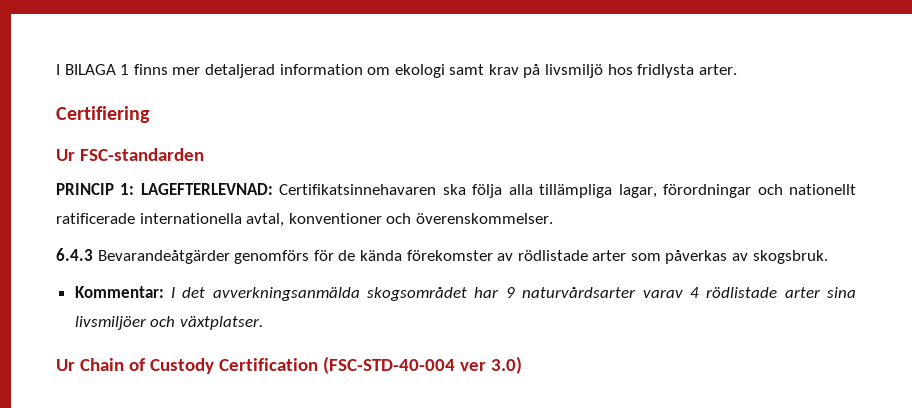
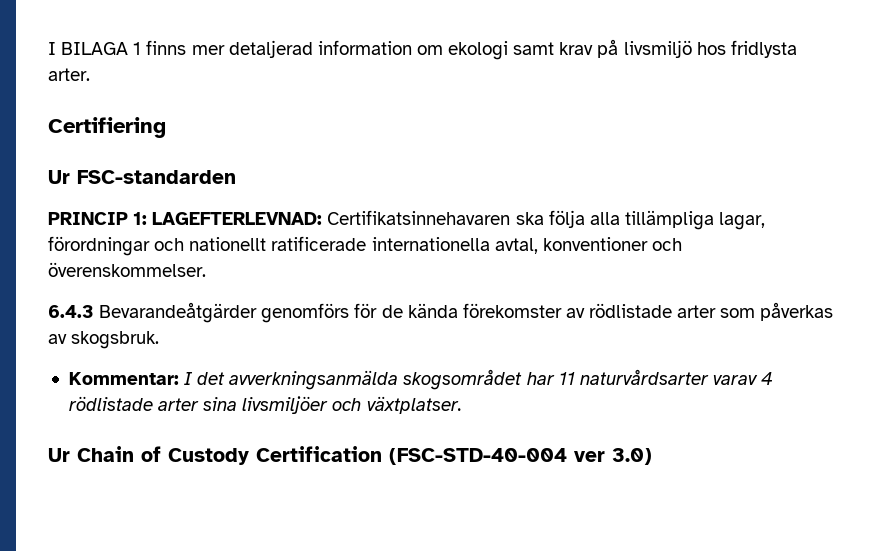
[505,287,515,298] 9 -> [558,372,575,385] 11

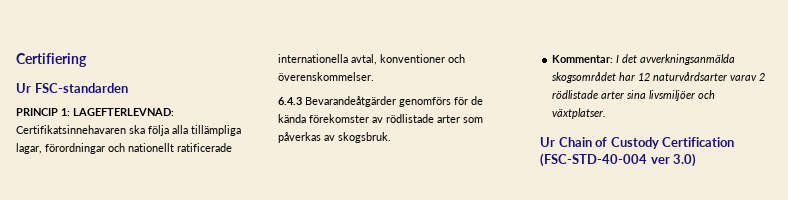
[48,39,797,60] [48,68,90,81] I BILAGA 1 finns mer detaljerad information om ekologi samt krav på livsmiljö hos fridlysta arter. // -> (16, 60) none
[558,372,575,385] 11 -> [638,73,651,81] 12
[761,372,774,385] 4 -> [759,73,766,81] 2

